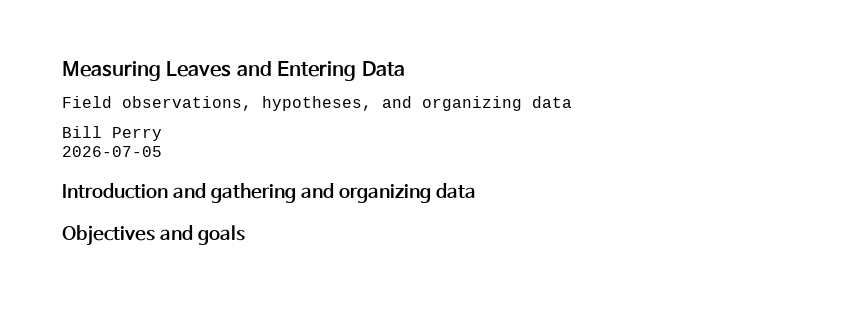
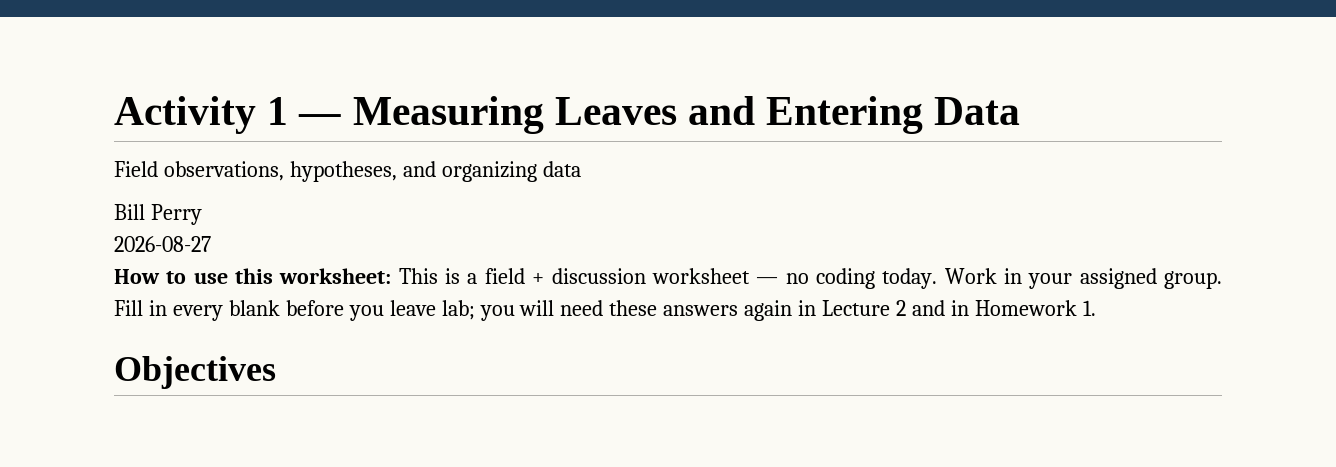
(62, 71) none -> [114,96,342,134] Activity 1 —
[62,146,162,157] [62,183,476,203] 2026-07-05 // Introduction and gathering and organizing data -> [114,236,211,252] [114,268,1223,289] [114,300,1096,321] 2026-08-27 // How to use this worksheet: This is a field + discussion worksheet — no coding today. Work in your assigned group. Fill in every blank before you leave lab; you will need these answers again in Lecture 2 and in Homework 1.
[159,225,245,245] and goals -> (276, 372) none

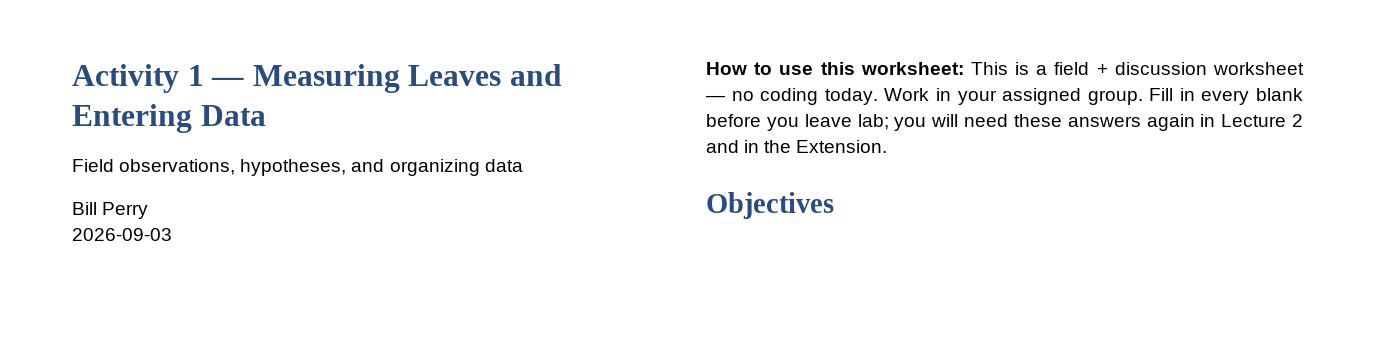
[114,236,211,252] 2026-08-27 -> [72,228,172,241] 2026-09-03
[974,300,1096,316] Homework 1. -> [764,140,888,153] the Extension.

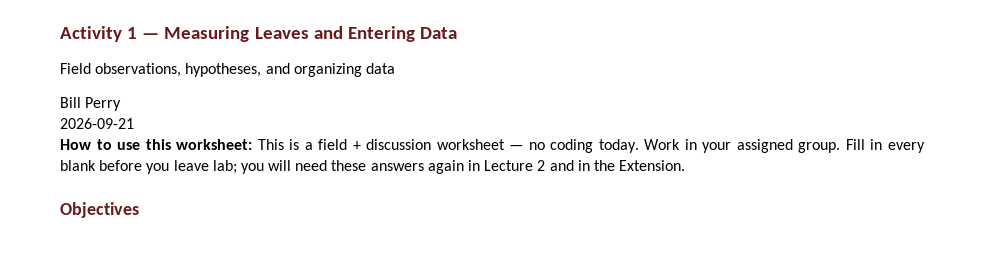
[72,228,172,241] 2026-09-03 -> [60,118,134,129] 2026-09-21

